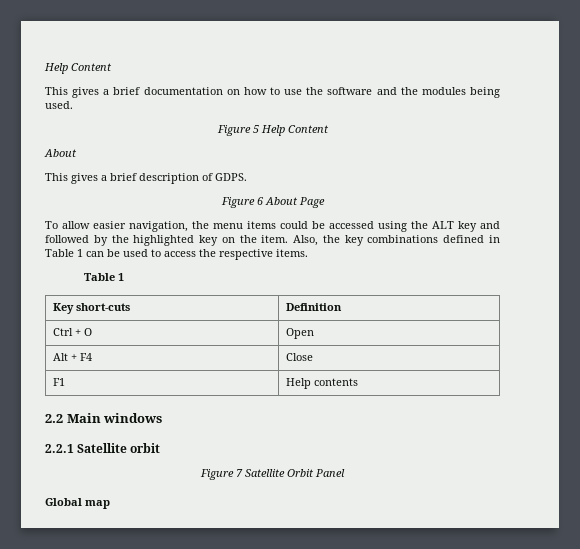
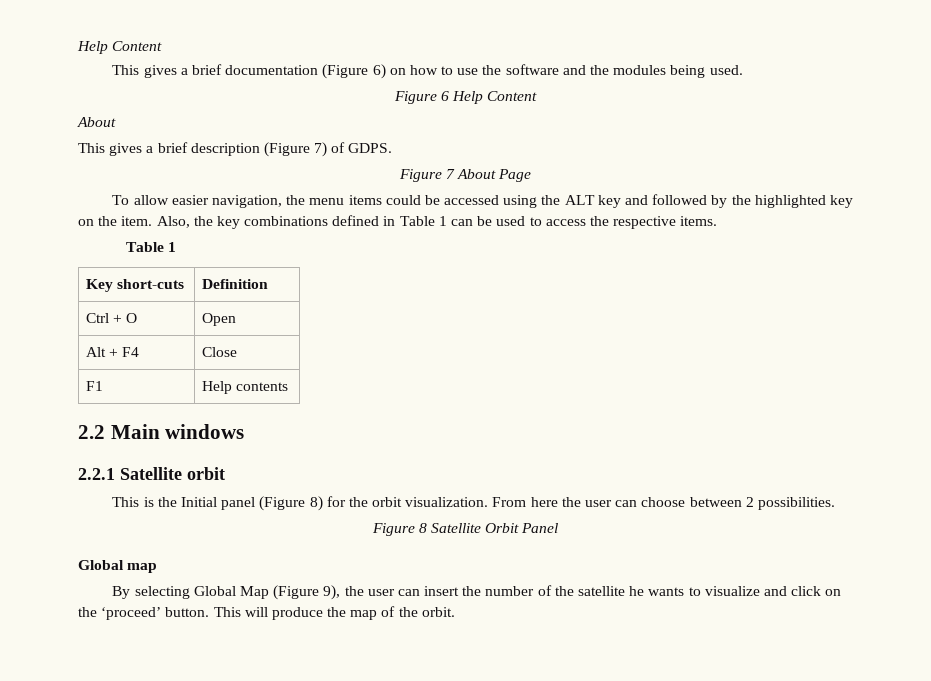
(223, 91) none -> [322,64,386,79] (Figure 6)
[252,125,259,133] 5 -> [440,91,449,101] 6
(199, 178) none -> [263,142,328,157] (Figure 7)
[256,197,264,205] 6 -> [445,169,455,179] 7
[200,469,243,480] // Figure 7 -> [112,496,835,511] [371,523,427,536] // This is the Initial panel (Figure 8) for the orbit visualization. From here the user can choose between 2 possibilities. // Figure 8
(110, 504) none -> [112,585,842,600] [78,606,455,620] // By selecting Global Map (Figure 9), the user can insert the number of the satellite he wants to visualize and click on the ‘proceed’ button. This will produce the map of the orbit.

